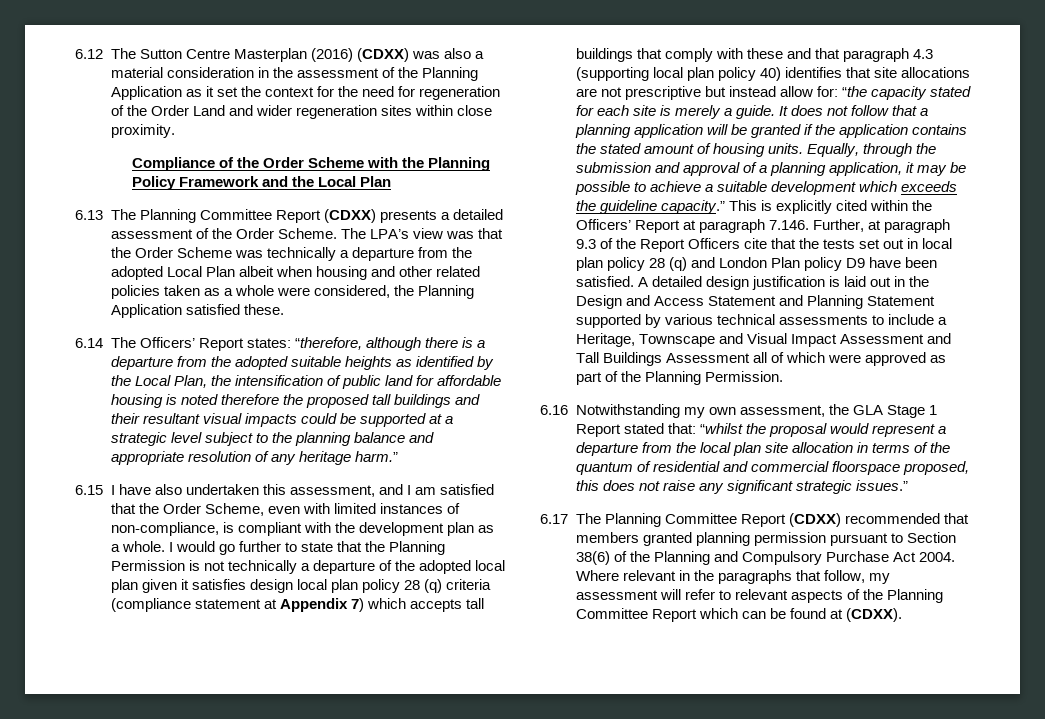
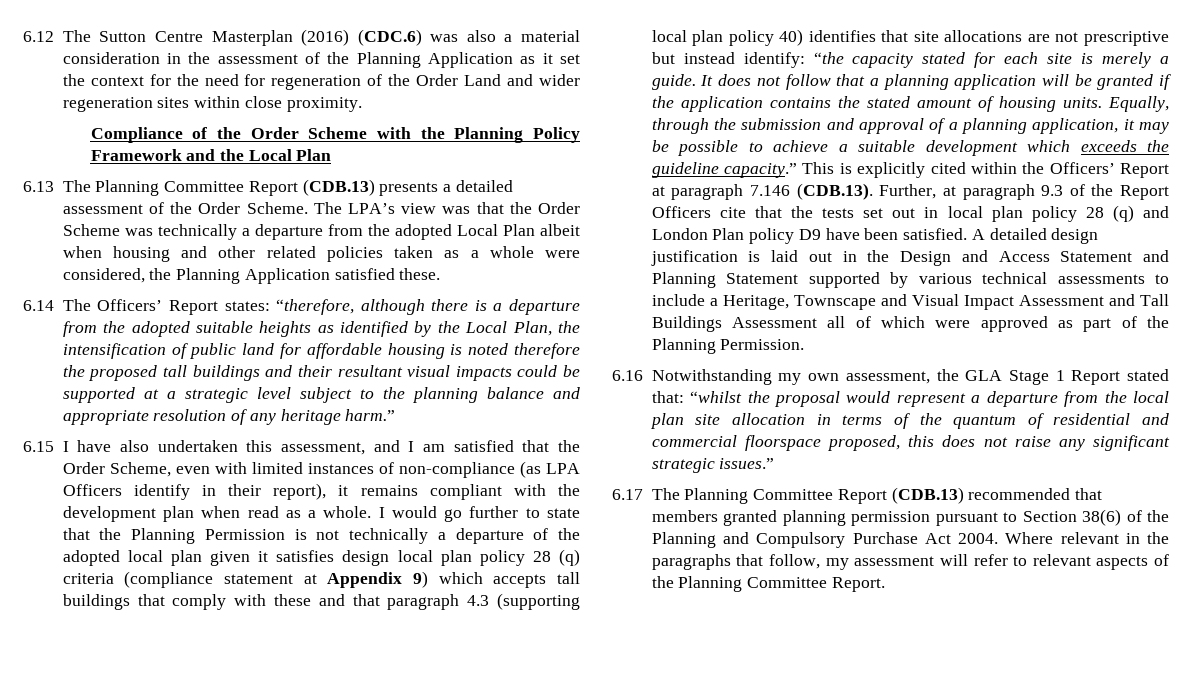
[356,48,409,62] (CDXX) -> [357,29,422,46] (CDC.6)
[323,209,376,223] (CDXX) -> [302,179,375,196] (CDB.13)
[110,522,234,536] non-compliance, is -> [398,461,580,478] [62,483,418,500] non-compliance (as LPA Officers identify in their report), it remains
(474, 529) none -> [201,506,279,518] when read
[350,598,364,612] 7) -> [413,571,429,588] 9)
[779,86,838,97] allow for: -> [743,52,805,68] identify:
[768,220,809,230] 7.146. -> [750,183,873,200] 7.146 (CDB.13).
[788,513,841,527] (CDXX) -> [891,487,964,504] (CDB.13)
[651,608,902,622] Report which can be found at (CDXX). -> [831,577,885,592] Report.

